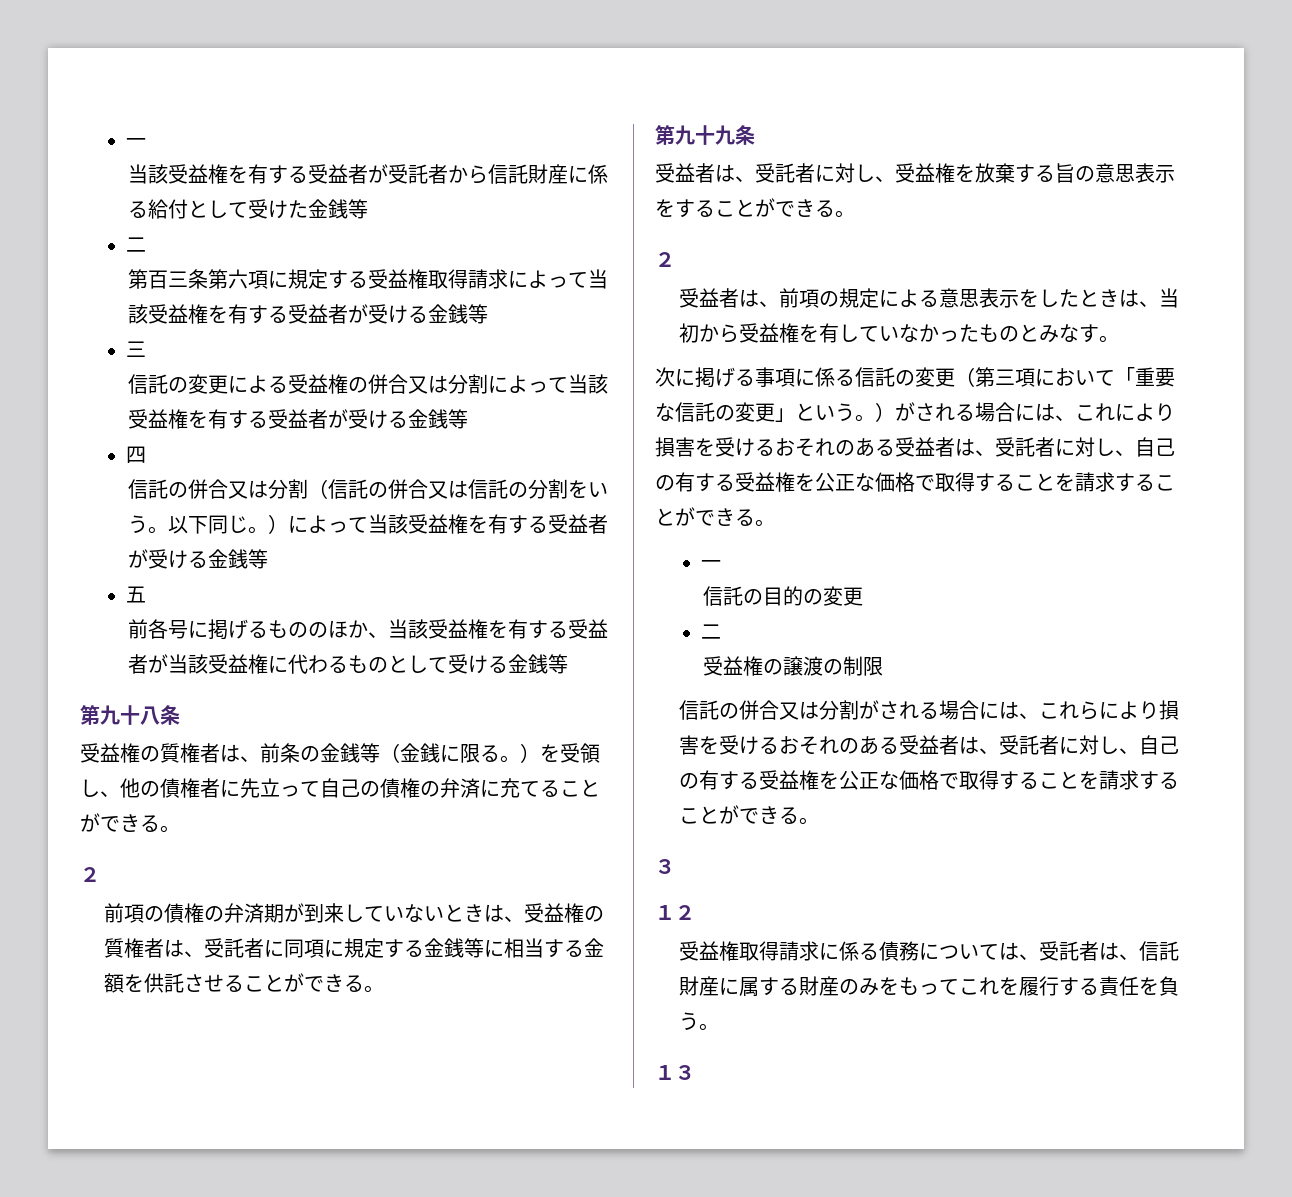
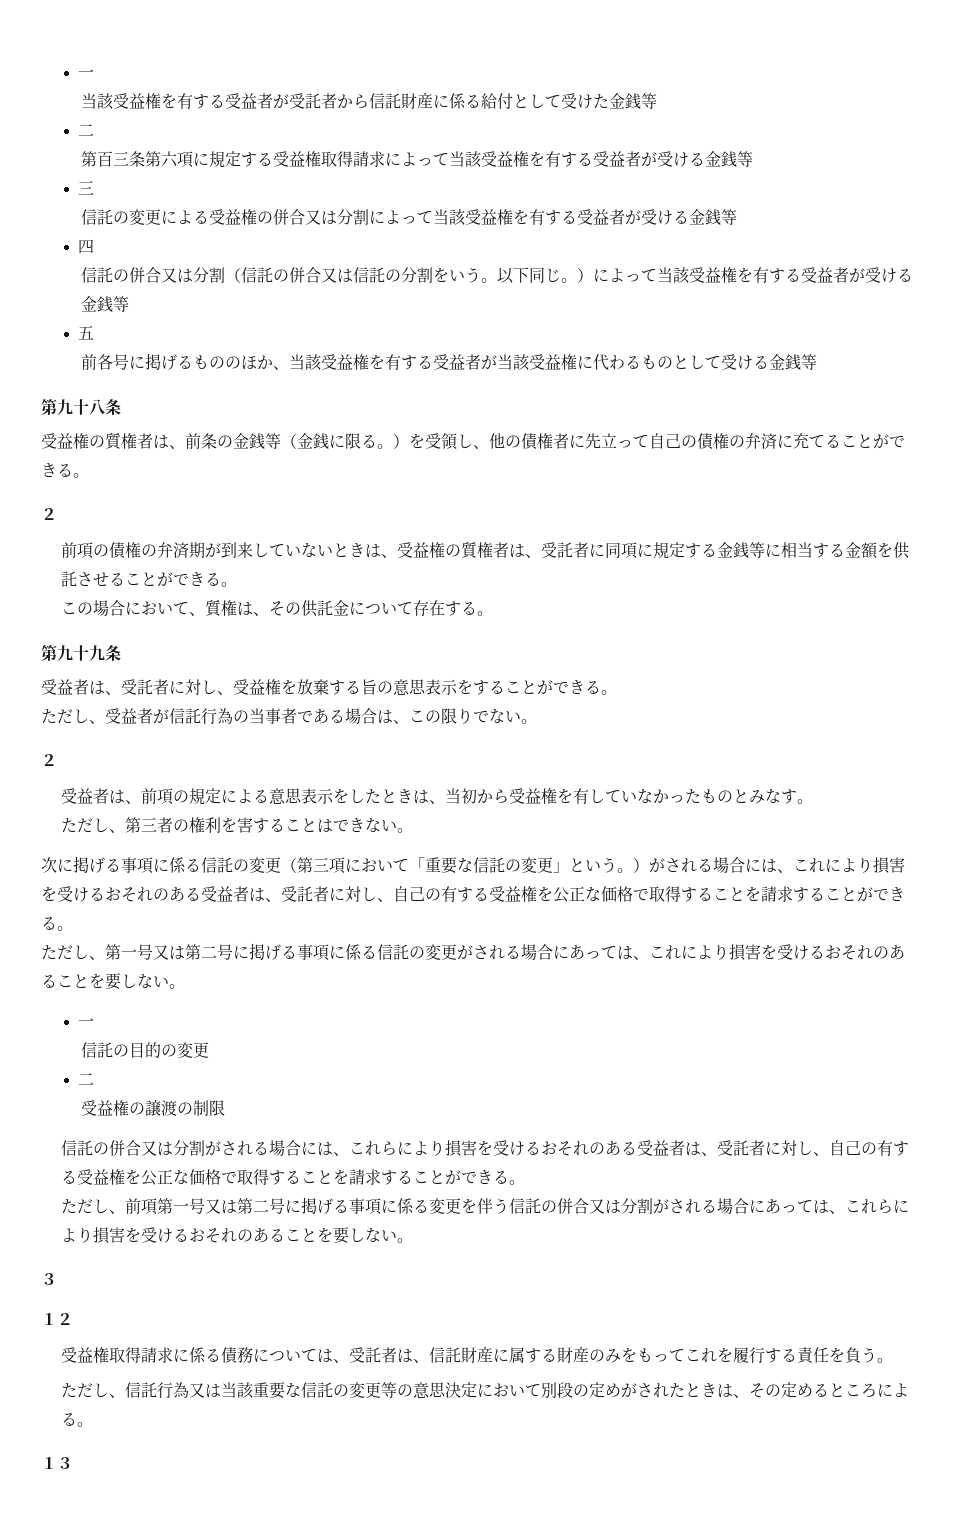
(385, 989) none -> [60,600,493,617] // この場合において、質権は、その供託金について存在する。
(855, 214) none -> [41,708,537,725] // ただし、受益者が信託行為の当事者である場合は、この限りでない。
(1120, 339) none -> [60,817,413,834] // ただし、第三者の権利を害することはできない。
(775, 523) none -> [41,943,905,961] [41,973,185,990] // ただし、第一号又は第二号に掲げる事項に係る信託の変更がされる場合にあっては、これにより損害を受けるおそれのあることを要しない。
(820, 821) none -> [60,1197,909,1215] [60,1227,413,1244] // ただし、前項第一号又は第二号に掲げる事項に係る変更を伴う信託の併合又は分割がされる場合にあっては、これらにより損害を受けるおそれのあることを要しない。
(720, 1027) none -> [60,1382,909,1399] [60,1412,93,1427] // ただし、信託行為又は当該重要な信託の変更等の意思決定において別段の定めがされたときは、その定めるところによる。

